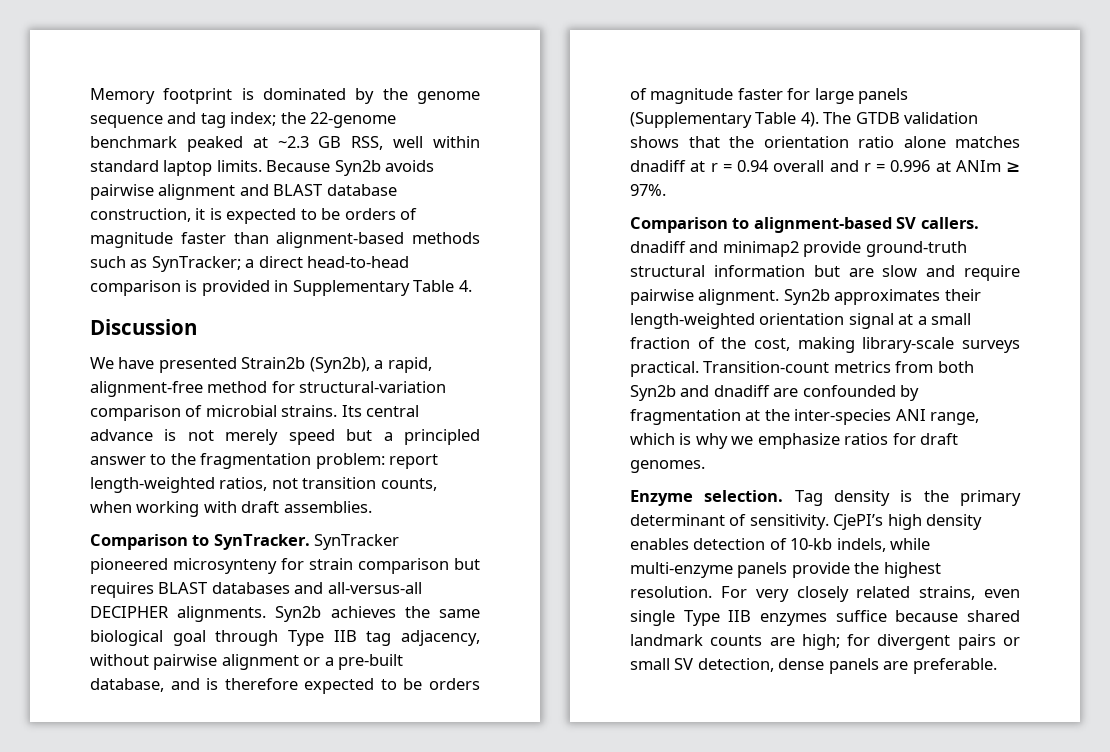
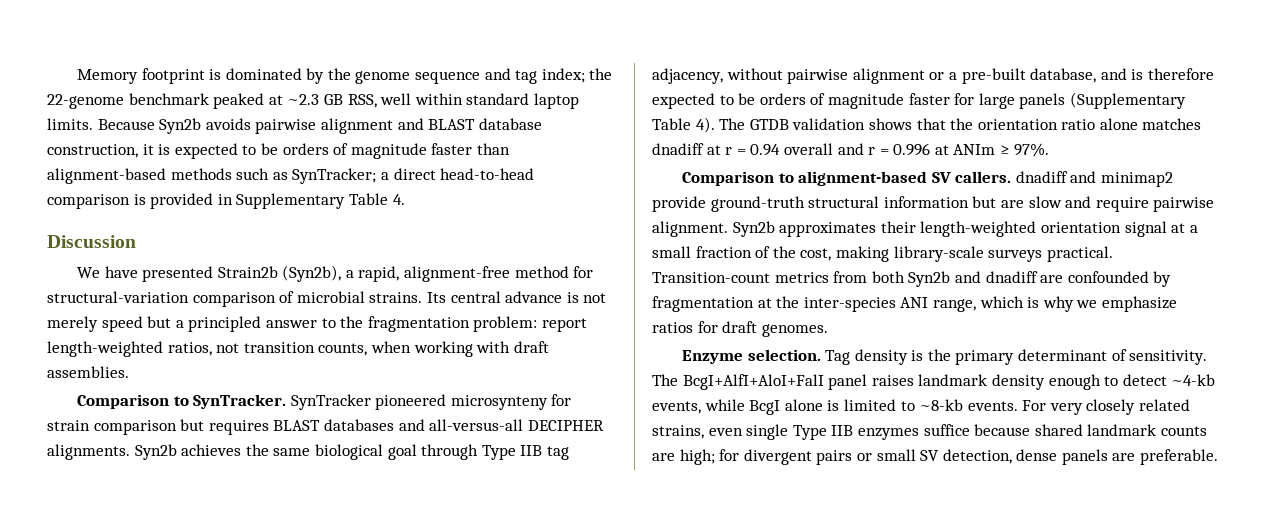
[833,514,983,530] [630,538,931,552] [630,562,941,578] [630,586,712,598] CjePI’s high density enables detection of 10-kb indels, while multi-enzyme panels provide the highest resolution. -> [652,374,1216,390] [652,399,1018,415] The BcgI+AlfI+AloI+FalI panel raises landmark density enough to detect ~4-kb events, while BcgI alone is limited to ~8-kb events.

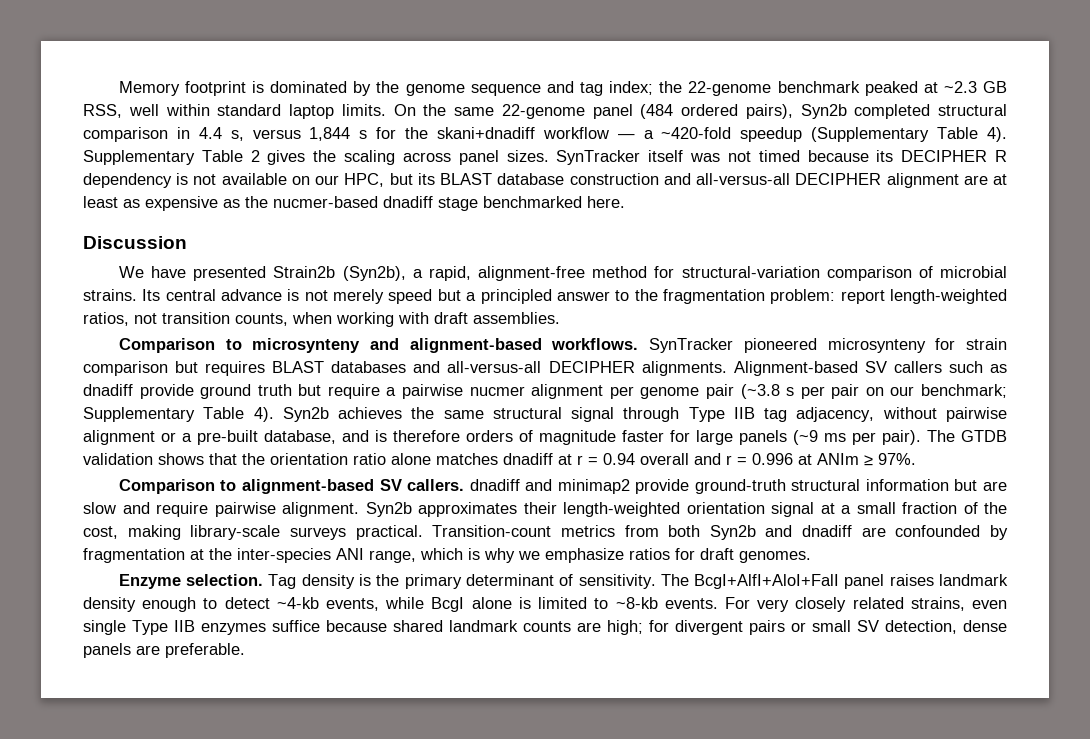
[97,118,542,134] [47,143,510,159] [47,168,535,184] [47,193,405,209] Because Syn2b avoids pairwise alignment and BLAST database construction, it is expected to be orders of magnitude faster than alignment-based methods such as SynTracker; a direct head-to-head comparison is provided in Supplementary Table 4. -> [393,104,1007,119] [83,127,1007,142] [83,150,1008,165] [83,173,1008,188] [83,196,625,211] On the same 22-genome panel (484 ordered pairs), Syn2b completed structural comparison in 4.4 s, versus 1,844 s for the skani+dnadiff workflow — a ~420-fold speedup (Supplementary Table 4). Supplementary Table 2 gives the scaling across panel sizes. SynTracker itself was not timed because its DECIPHER R dependency is not available on our HPC, but its BLAST database construction and all-versus-all DECIPHER alignment are at least as expensive as the nucmer-based dnadiff stage benchmarked here.
[193,394,287,409] SynTracker. -> [252,338,639,353] microsynteny and alignment-based workflows.
(130, 452) none -> [733,361,1008,376] [83,384,1007,399] [83,407,274,422] Alignment-based SV callers such as dnadiff provide ground truth but require a pairwise nucmer alignment per genome pair (~3.8 s per pair on our benchmark; Supplementary Table 4).
[314,444,417,460] biological goal -> [492,407,615,422] structural signal
[652,93,756,109] expected to be -> (460, 436) none
[1069,92,1186,109] [652,117,715,133] (Supplementary Table 4). -> [793,430,921,445] (~9 ms per pair).

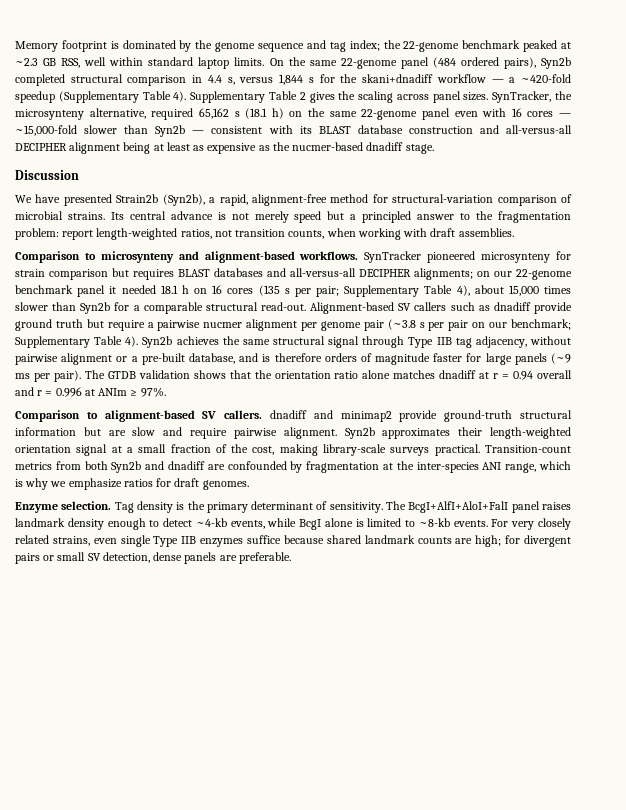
[556,150,1008,165] [83,173,413,188] SynTracker itself was not timed because its DECIPHER R dependency is not available on our HPC, but -> [492,91,572,103] [15,108,571,120] [15,125,293,137] SynTracker, the microsynteny alternative, required 65,162 s (18.1 h) on the same 22-genome panel even with 16 cores — ~15,000-fold slower than Syn2b — consistent with
[963,175,988,185] are -> [123,142,151,154] being
[438,196,625,211] stage benchmarked here. -> [405,144,434,154] stage.
[641,361,727,376] alignments. -> [414,268,572,280] [15,285,571,297] [15,302,306,314] alignments; on our 22-genome benchmark panel it needed 18.1 h on 16 cores (135 s per pair; Supplementary Table 4), about 15,000 times slower than Syn2b for a comparable structural read-out.

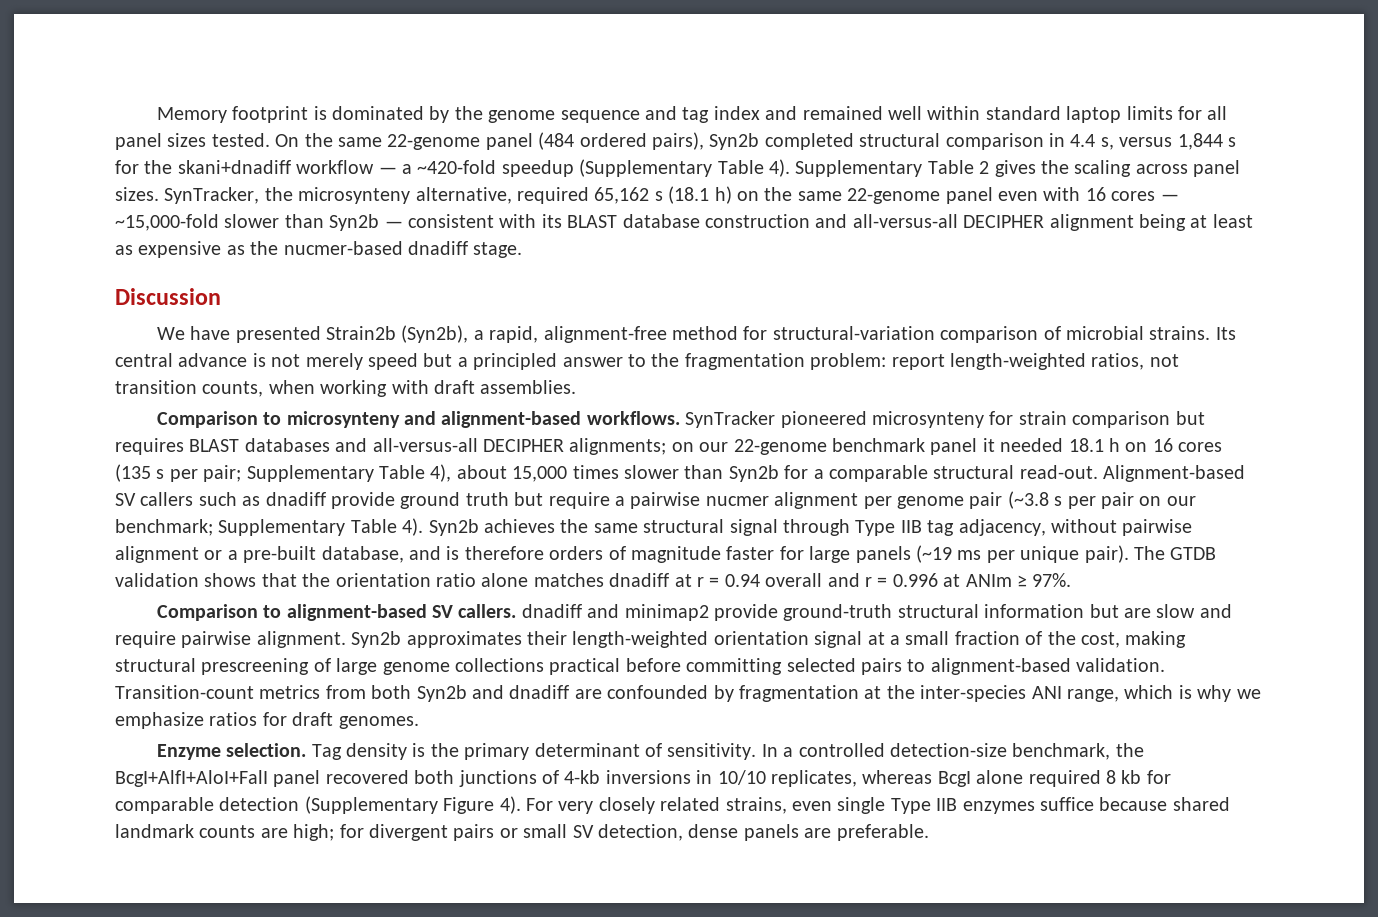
[349,40,572,52] [15,57,265,69] index; the 22-genome benchmark peaked at ~2.3 GB RSS, well within standard laptop limits. -> [713,106,1228,123] [115,133,270,150] index and remained well within standard laptop limits for all panel sizes tested.
[551,353,571,364] (~9 -> [915,545,952,563] (~19
(50, 377) none -> [1020,546,1080,563] unique
[323,444,480,456] library-scale surveys practical. -> [115,658,1166,675] structural prescreening of large genome collections practical before committing selected pairs to alignment-based validation.
[386,501,572,513] [15,518,488,530] The BcgI+AlfI+AloI+FalI panel raises landmark density enough to detect ~4-kb events, while BcgI alone is limited to ~8-kb events. -> [761,743,1144,760] [115,770,1171,787] [115,796,521,814] In a controlled detection-size benchmark, the BcgI+AlfI+AloI+FalI panel recovered both junctions of 4-kb inversions in 10/10 replicates, whereas BcgI alone required 8 kb for comparable detection (Supplementary Figure 4).

